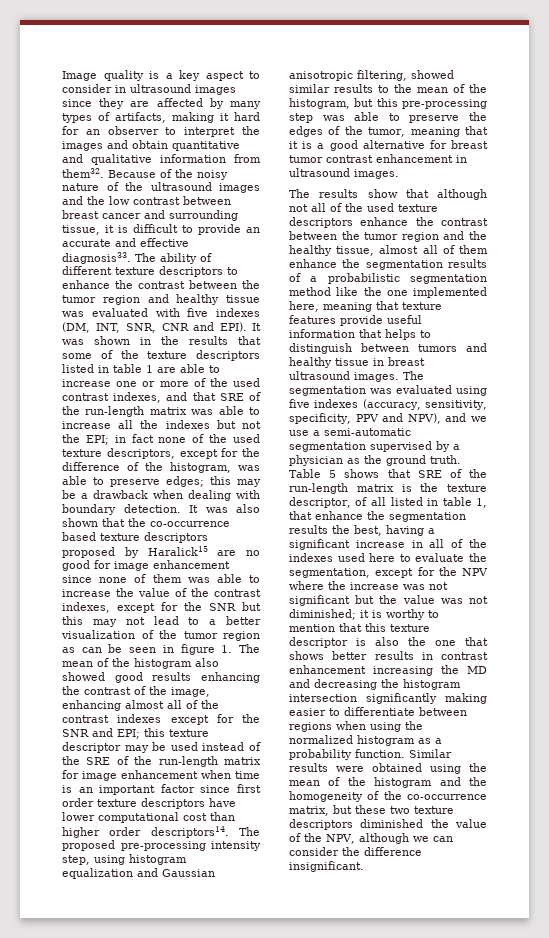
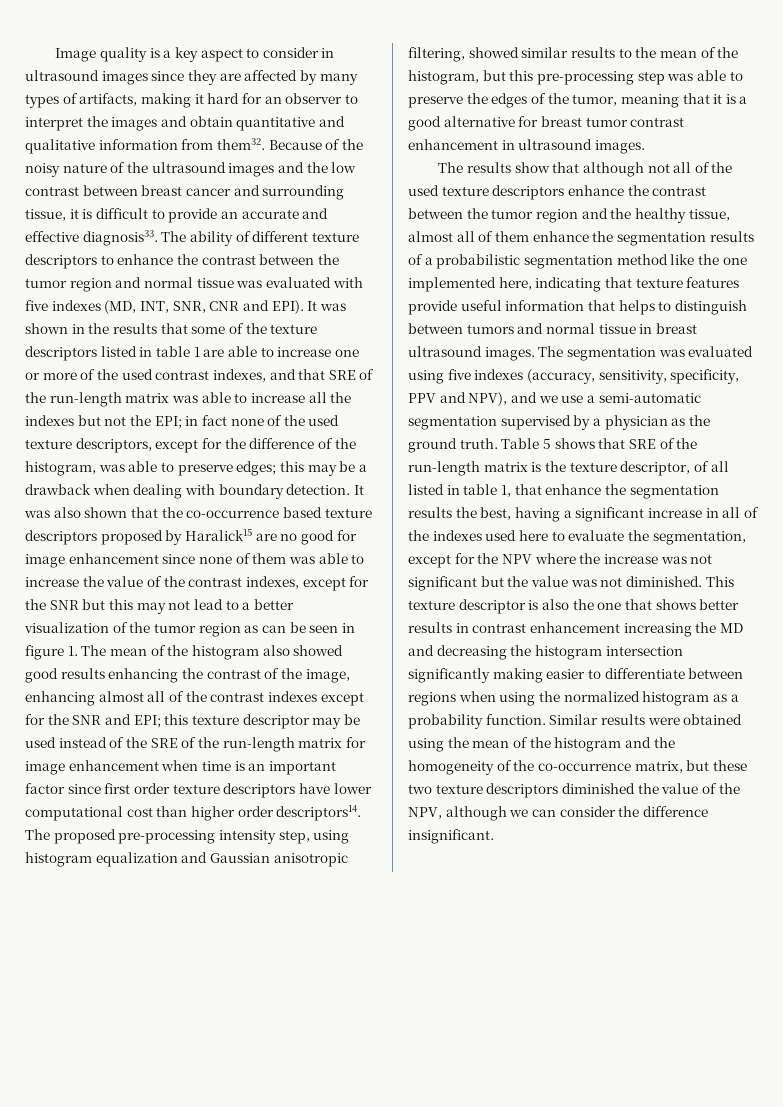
[176,294,220,305] healthy -> [143,277,193,288] normal
[62,322,90,333] (DM, -> [104,300,137,314] (MD,
[323,302,372,312] meaning -> [535,277,602,292] indicating
[289,357,332,368] healthy -> [545,323,595,334] normal
[289,609,439,620] [289,623,386,632] diminished; it is worthy to mention that this -> [625,576,734,587] diminished. This

